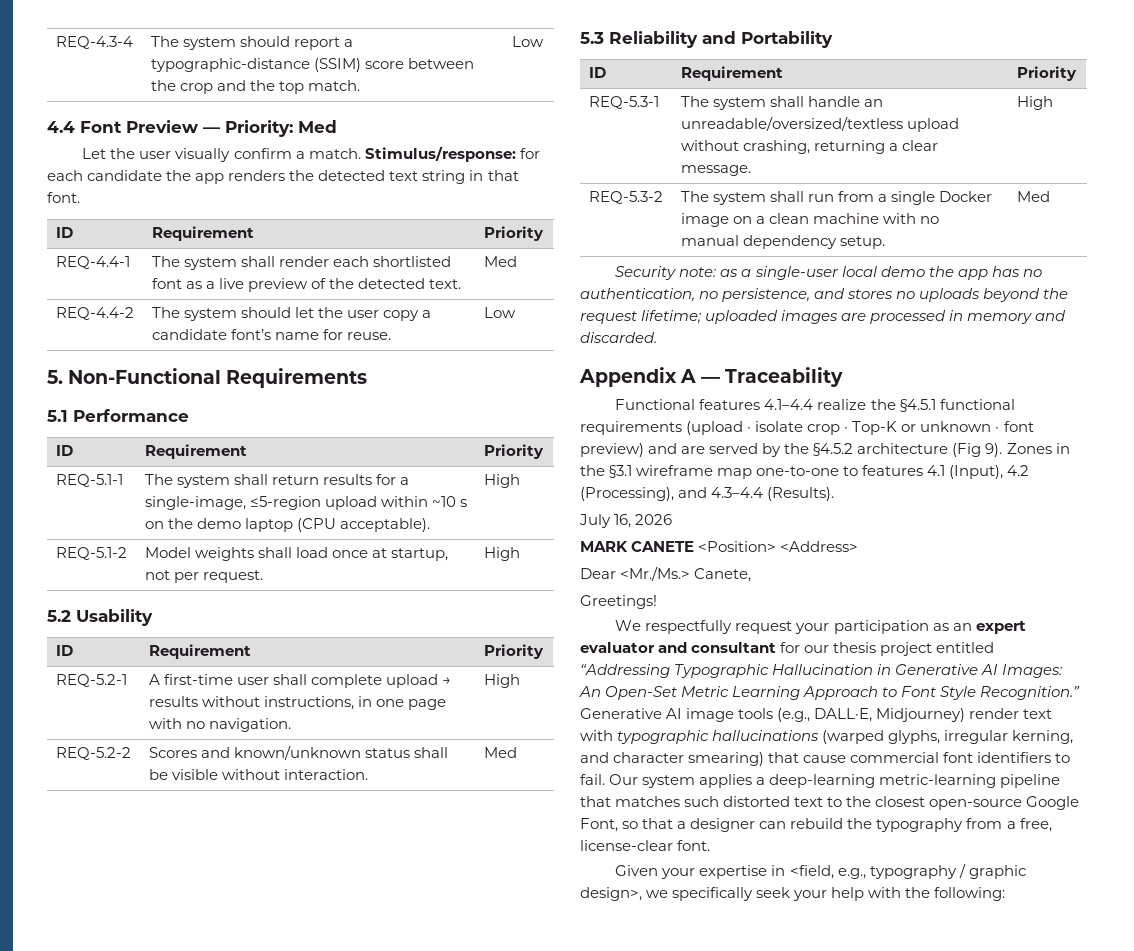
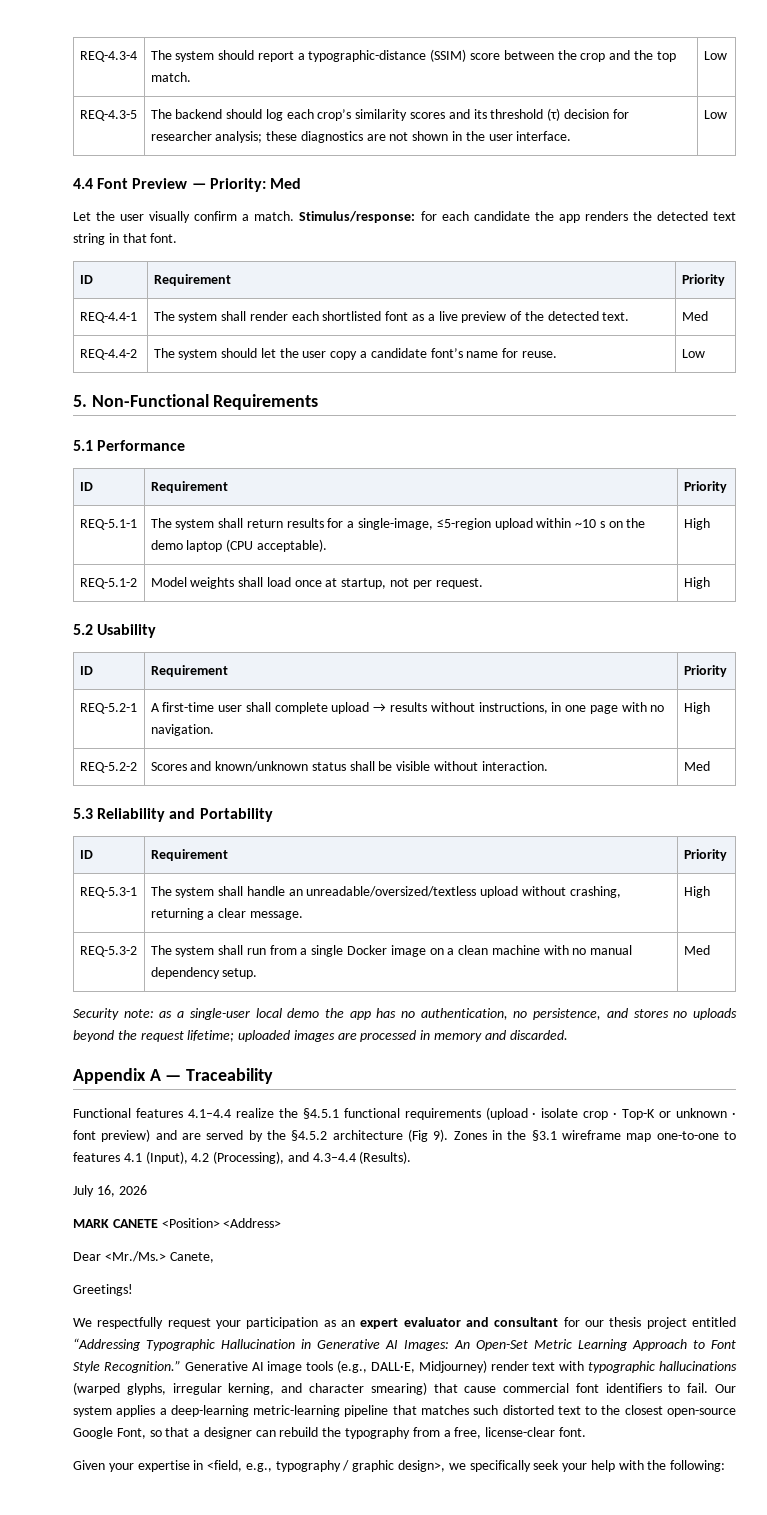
(544, 41) none -> [79,110,137,121] [150,108,629,121] [150,131,572,143] [703,110,727,119] // REQ-4.3-5 | The backend should log each crop’s similarity scores and its threshold (τ) decision for researcher analysis; these diagnostics are not shown in the user interface. | Low

